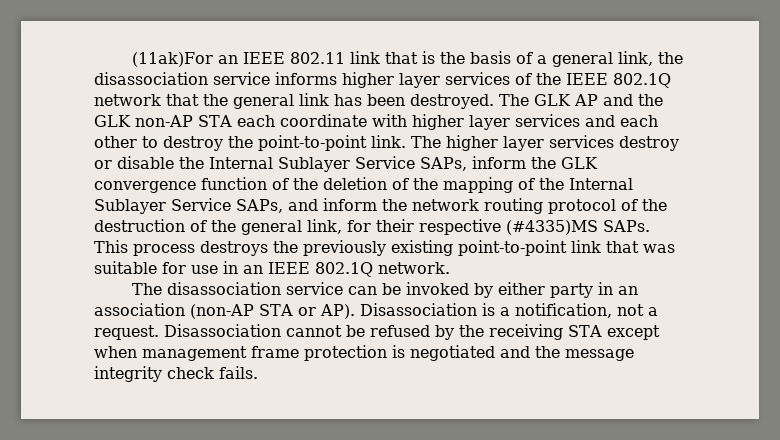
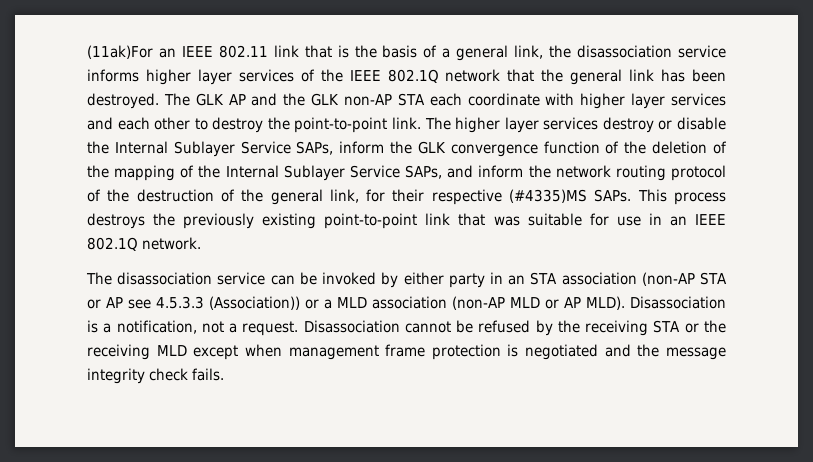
(638, 290) none -> [530,272,558,285] STA
[319,304,355,319] AP). -> [106,296,625,310] AP see 4.5.3.3 (Association)) or a MLD association (non-AP MLD or AP MLD).
(602, 331) none -> [684,320,726,333] [87,344,187,360] or the receiving MLD

